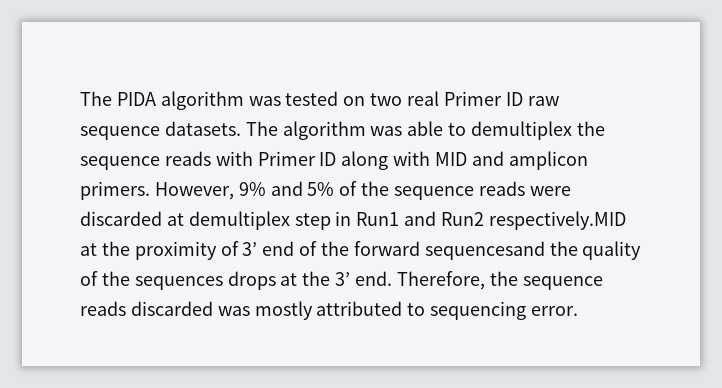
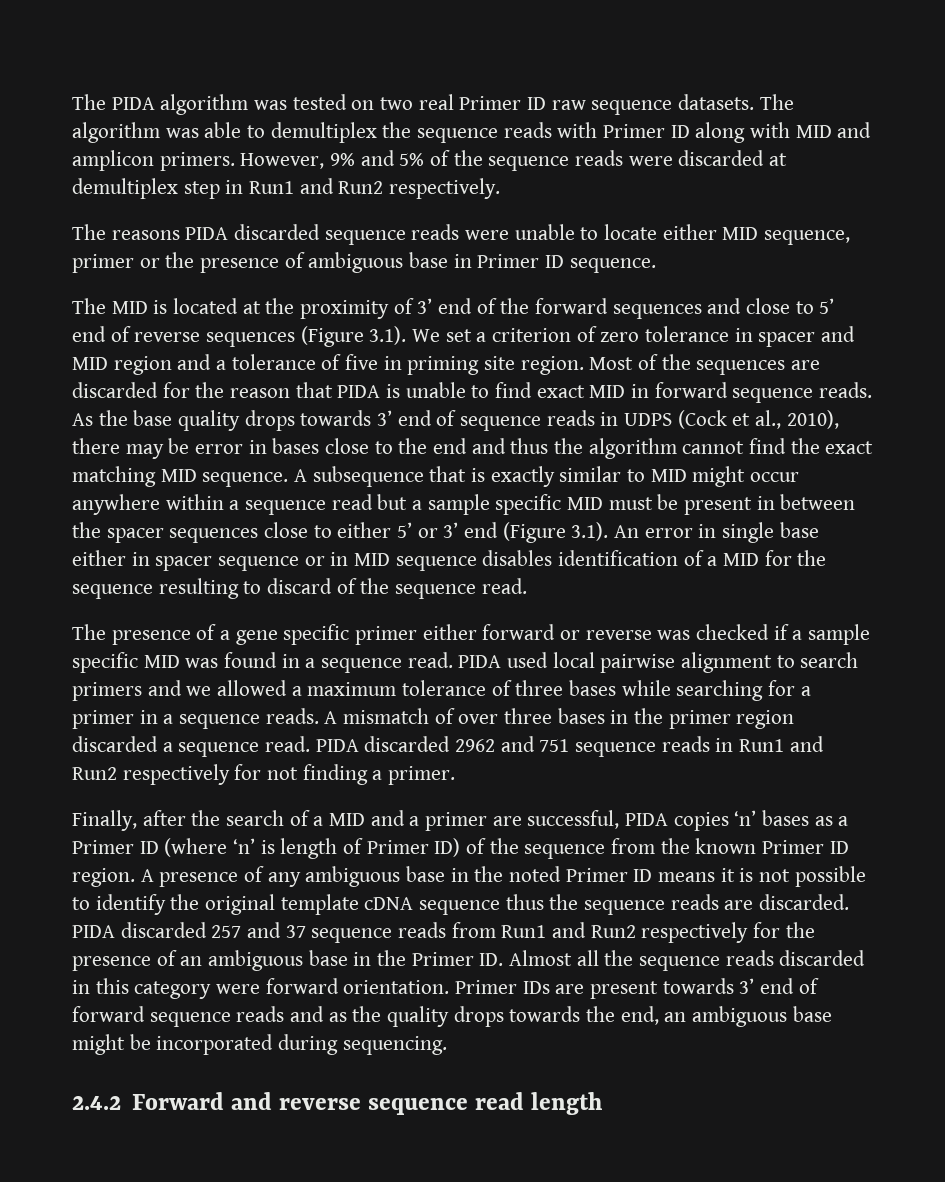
[488,211,626,230] respectively.MID -> [389,178,501,199] [72,224,851,245] [72,252,656,273] [72,298,239,314] respectively. // The reasons PIDA discarded sequence reads were unable to locate either MID sequence, primer or the presence of ambiguous base in Primer ID sequence. // The MID is located
[424,241,642,260] [80,271,603,290] [80,301,579,320] sequencesand the quality of the sequences drops at the 3’ end. Therefore, the sequence reads discarded was mostly attributed to sequencing error. -> [612,298,835,319] [72,326,856,347] [72,354,821,375] [72,382,873,403] [72,410,839,431] [72,438,874,459] [72,466,800,487] [72,494,856,515] [72,522,819,543] [72,550,827,571] [72,578,527,599] [72,624,871,645] [72,652,859,673] [72,680,811,701] [72,708,795,729] [72,736,824,757] [72,764,456,785] [72,810,849,831] [72,838,849,859] [72,866,866,887] [72,894,850,915] [72,922,815,943] [72,950,866,971] [72,978,819,999] [72,1006,832,1027] [72,1034,447,1055] [72,1092,603,1115] sequences and close to 5’ end of reverse sequences (Figure 3.1). We set a criterion of zero tolerance in spacer and MID region and a tolerance of five in priming site region. Most of the sequences are discarded for the reason that PIDA is unable to find exact MID in forward sequence reads. As the base quality drops towards 3’ end of sequence reads in UDPS (Cock et al., 2010), there may be error in bases close to the end and thus the algorithm cannot find the exact matching MID sequence. A subsequence that is exactly similar to MID might occur anywhere within a sequence read but a sample specific MID must be present in between the spacer sequences close to either 5’ or 3’ end (Figure 3.1). An error in single base either in spacer sequence or in MID sequence disables identification of a MID for the sequence resulting to discard of the sequence read. // The presence of a gene specific primer either forward or reverse was checked if a sample specific MID was found in a sequence read. PIDA used local pairwise alignment to search primers and we allowed a maximum tolerance of three bases while searching for a primer in a sequence reads. A mismatch of over three bases in the primer region discarded a sequence read. PIDA discarded 2962 and 751 sequence reads in Run1 and Run2 respectively for not finding a primer. // Finally, after the search of a MID and a primer are successful, PIDA copies ‘n’ bases as a Primer ID (where ‘n’ is length of Primer ID) of the sequence from the known Primer ID region. A presence of any ambiguous base in the noted Primer ID means it is not possible to identify the original template cDNA sequence thus the sequence reads are discarded. PIDA discarded 257 and 37 sequence reads from Run1 and Run2 respectively for the presence of an ambiguous base in the Primer ID. Almost all the sequence reads discarded in this category were forward orientation. Primer IDs are present towards 3’ end of forward sequence reads and as the quality drops towards the end, an ambiguous base might be incorporated during sequencing. // 2.4.2 Forward and reverse sequence read length

